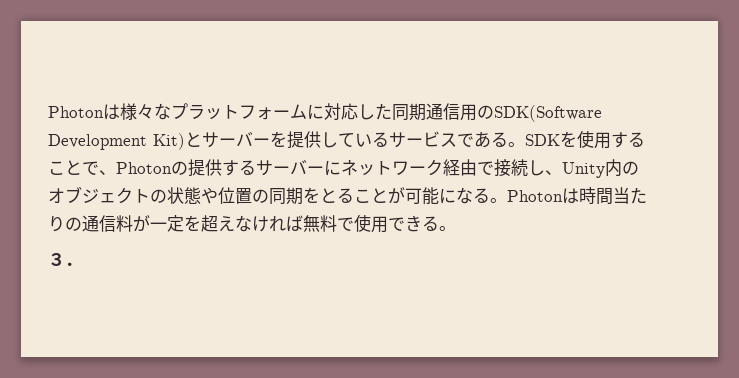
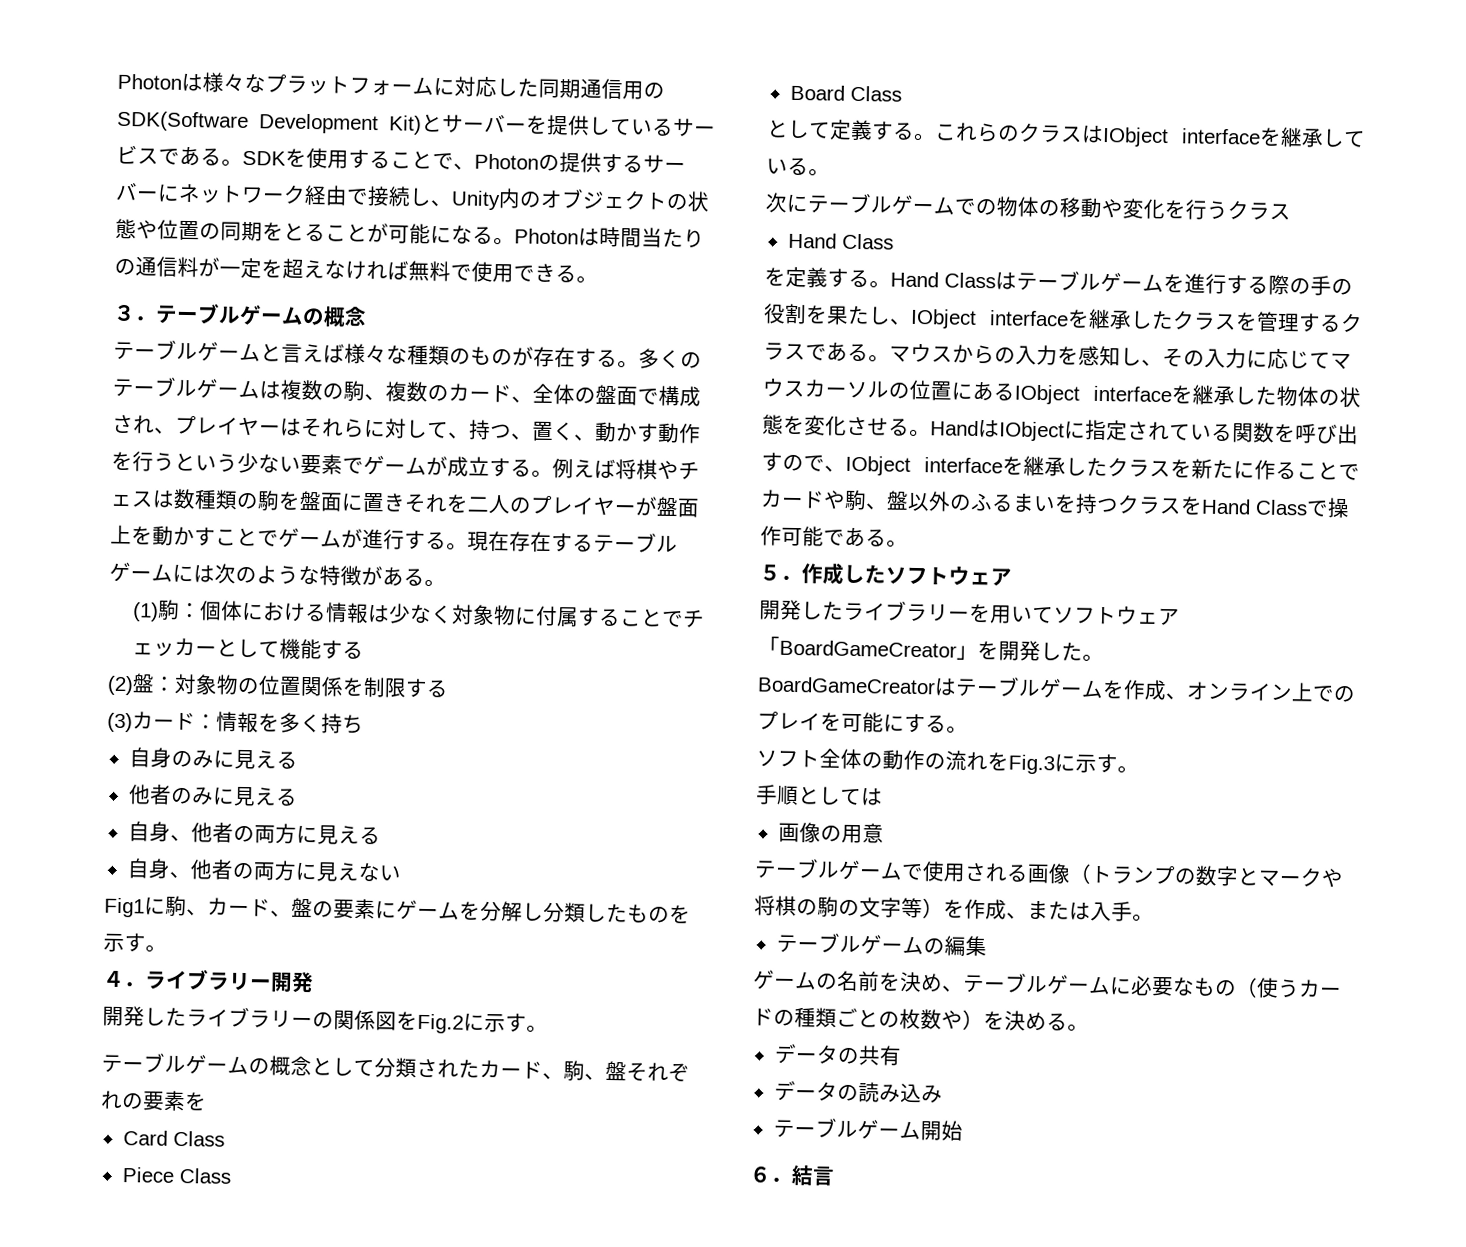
(82, 264) none -> [155,303,367,328] [113,339,702,369] [112,376,701,407] [112,414,701,444] [111,451,700,481] [110,488,700,518] [110,524,678,554] [109,561,446,588] [131,599,705,628] [131,637,364,660] [107,673,449,698] [107,711,364,734] [128,747,298,770] [127,784,298,807] [127,821,381,845] [126,858,401,882] [104,895,691,924] [103,933,167,953] [102,969,314,994] [102,1006,548,1034] [101,1052,690,1083] [100,1090,207,1112] [122,1130,225,1147] [121,1167,231,1184] [789,84,902,102] [766,119,1366,148] [766,157,830,177] [765,192,1291,221] [787,232,894,250] [764,266,1353,296] [763,303,1363,333] [763,342,1352,370] [762,378,1361,408] [762,414,1359,445] [761,452,1360,481] [760,489,1350,519] [760,525,908,548] [759,562,1012,587] [759,599,1180,626] [758,636,1104,663] [757,676,1356,703] [757,711,968,734] [756,748,1139,775] [756,784,883,806] [777,822,884,844] [754,858,1344,889] [754,895,1154,922] [775,932,987,957] [753,969,1342,998] [752,1007,1089,1032] [773,1043,902,1066] [773,1080,943,1104] [772,1117,963,1141] [749,1165,835,1186] テーブルゲームの概念 // テーブルゲームと言えば様々な種類のものが存在する。多くのテーブルゲームは複数の駒、複数のカード、全体の盤面で構成され、プレイヤーはそれらに対して、持つ、置く、動かす動作を行うという少ない要素でゲームが成立する。例えば将棋やチェスは数種類の駒を盤面に置きそれを二人のプレイヤーが盤面上を動かすことでゲームが進行する。現在存在するテーブルゲームには次のような特徴がある。 // (1)駒：個体における情報は少なく対象物に付属することでチェッカーとして機能する // (2)盤：対象物の位置関係を制限する // (3)カード：情報を多く持ち // 自身のみに見える // 他者のみに見える // 自身、他者の両方に見える // 自身、他者の両方に見えない // Fig1に駒、カード、盤の要素にゲームを分解し分類したものを示す。 // ４．ライブラリー開発 // 開発したライブラリーの関係図をFig.2に示す。 // テーブルゲームの概念として分類されたカード、駒、盤それぞれの要素を // Card Class // Piece Class // Board Class // として定義する。これらのクラスはIObject interfaceを継承している。 // 次にテーブルゲームでの物体の移動や変化を行うクラス // Hand Class // を定義する。Hand Classはテーブルゲームを進行する際の手の役割を果たし、IObject interfaceを継承したクラスを管理するクラスである。マウスからの入力を感知し、その入力に応じてマウスカーソルの位置にあるIObject interfaceを継承した物体の状態を変化させる。HandはIObjectに指定されている関数を呼び出すので、IObject interfaceを継承したクラスを新たに作ることでカードや駒、盤以外のふるまいを持つクラスをHand Classで操作可能である。 // ５．作成したソフトウェア // 開発したライブラリーを用いてソフトウェア「BoardGameCreator」を開発した。 // BoardGameCreatorはテーブルゲームを作成、オンライン上でのプレイを可能にする。 // ソフト全体の動作の流れをFig.3に示す。 // 手順としては // 画像の用意 // テーブルゲームで使用される画像（トランプの数字とマークや将棋の駒の文字等）を作成、または入手。 // テーブルゲームの編集 // ゲームの名前を決め、テーブルゲームに必要なもの（使うカードの種類ごとの枚数や）を決める。 // データの共有 // データの読み込み // テーブルゲーム開始 // ６．結言

